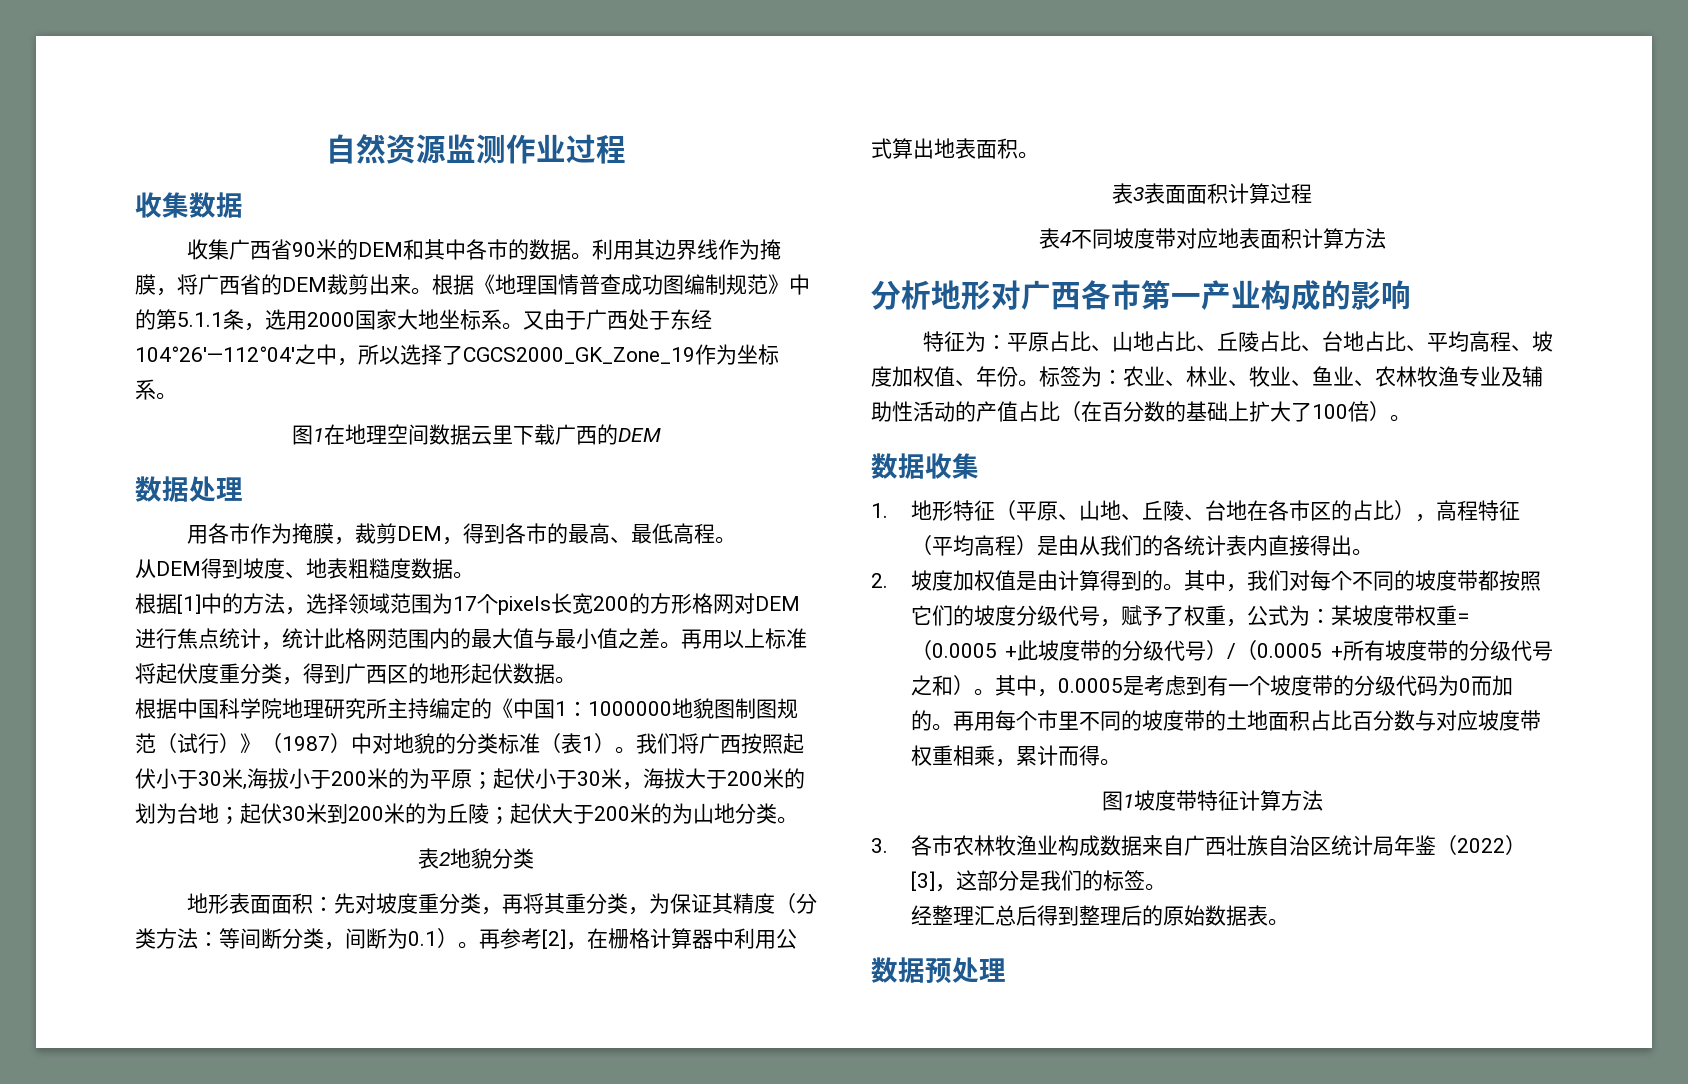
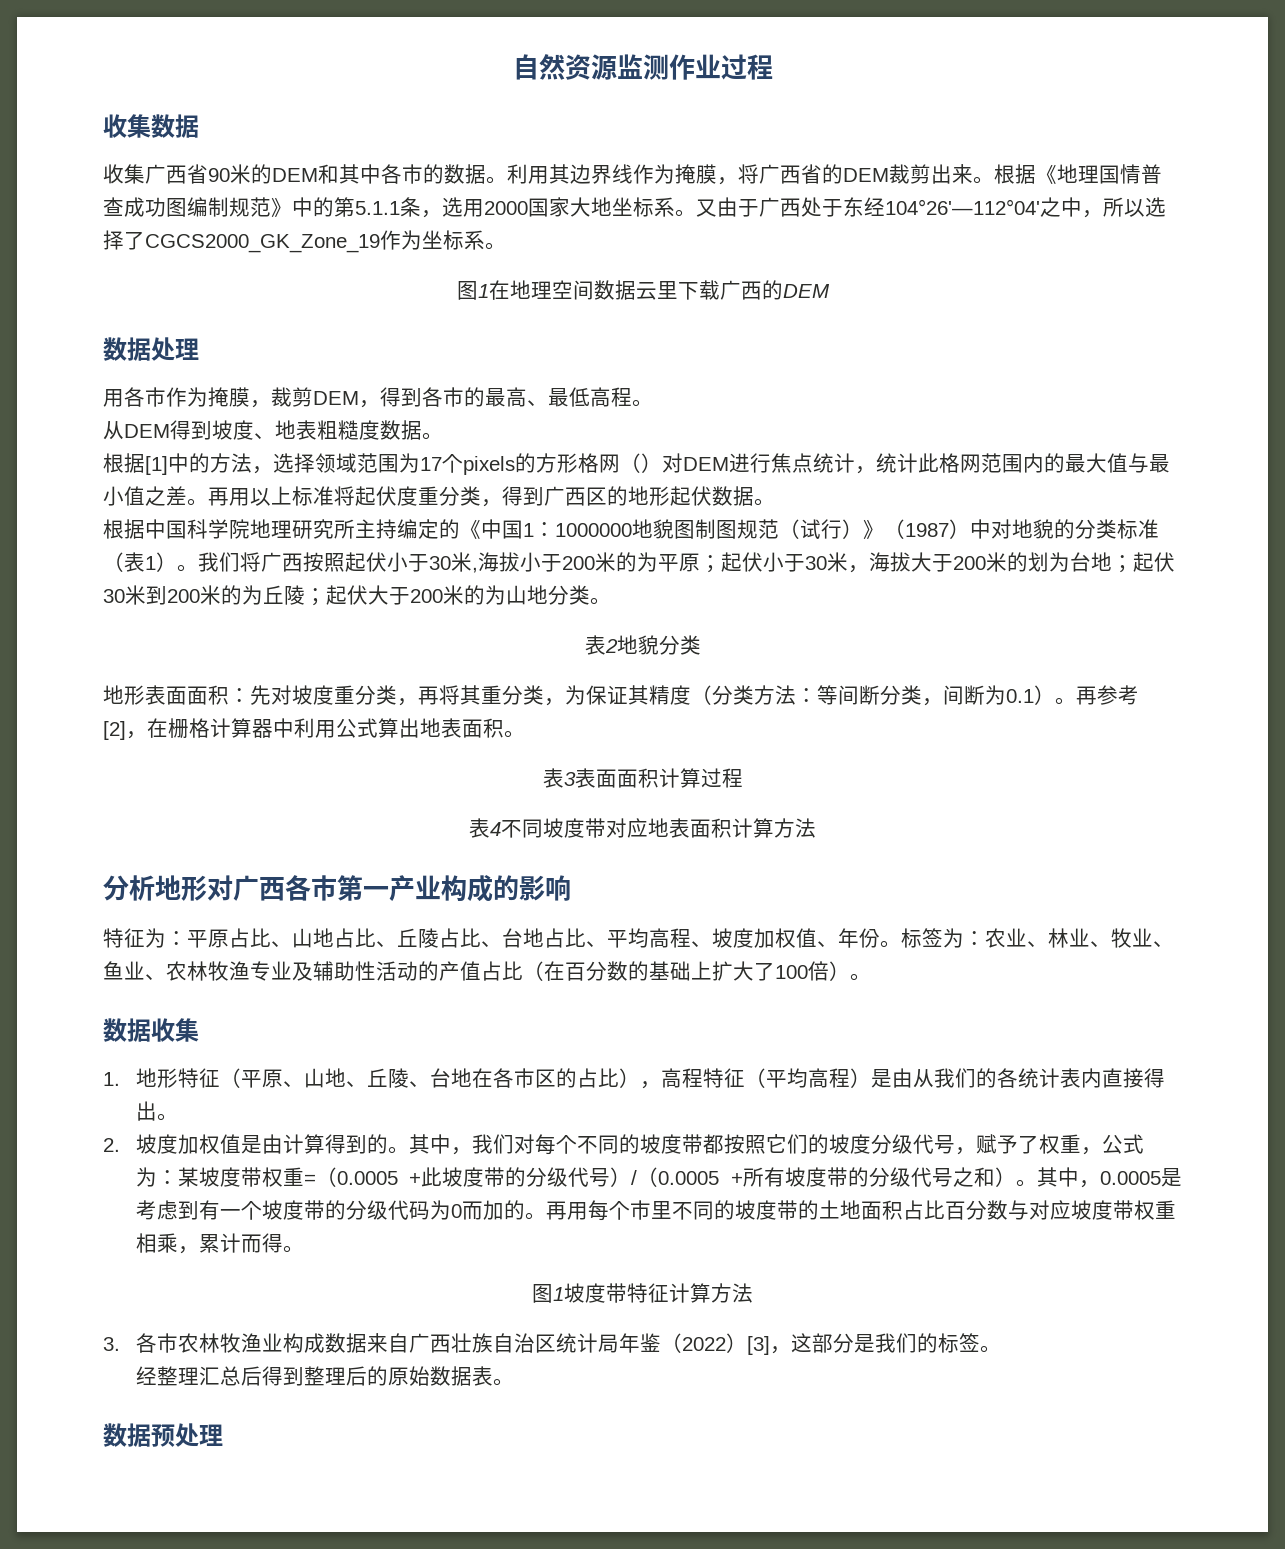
[551,593,629,614] 长宽200 -> (515, 465) none
(734, 604) none -> [620,453,662,473] （）

